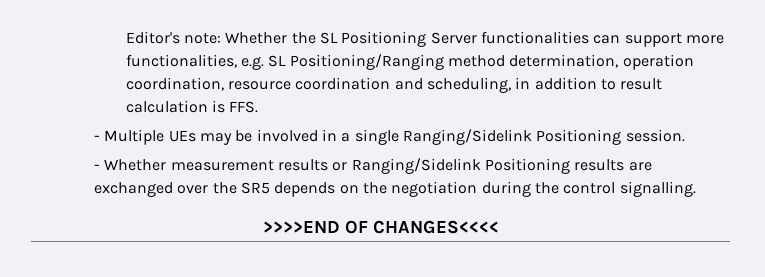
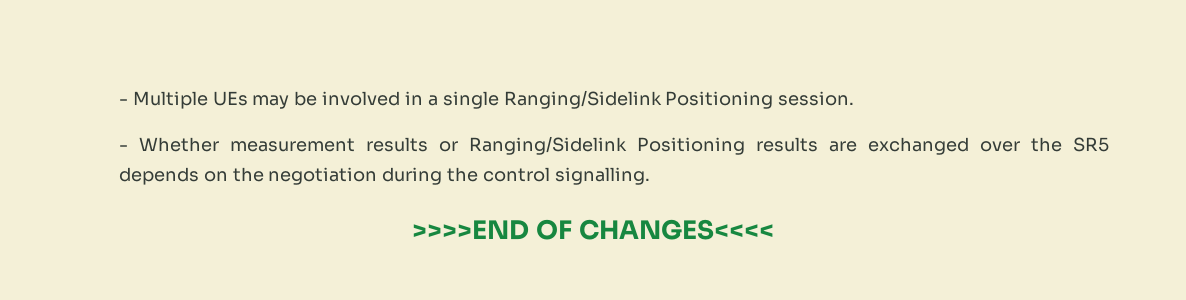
[125,31,724,47] [125,54,694,70] [125,77,663,93] [125,100,259,113] Editor's note: Whether the SL Positioning Server functionalities can support more functionalities, e.g. SL Positioning/Ranging method determination, operation coordination, resource coordination and scheduling, in addition to result calculation is FFS. // -> (118, 102) none

